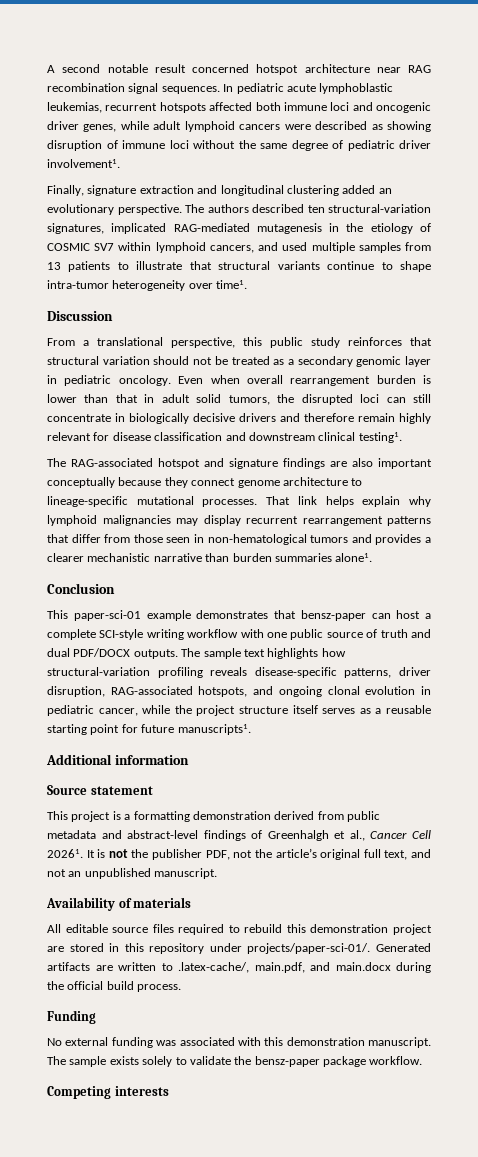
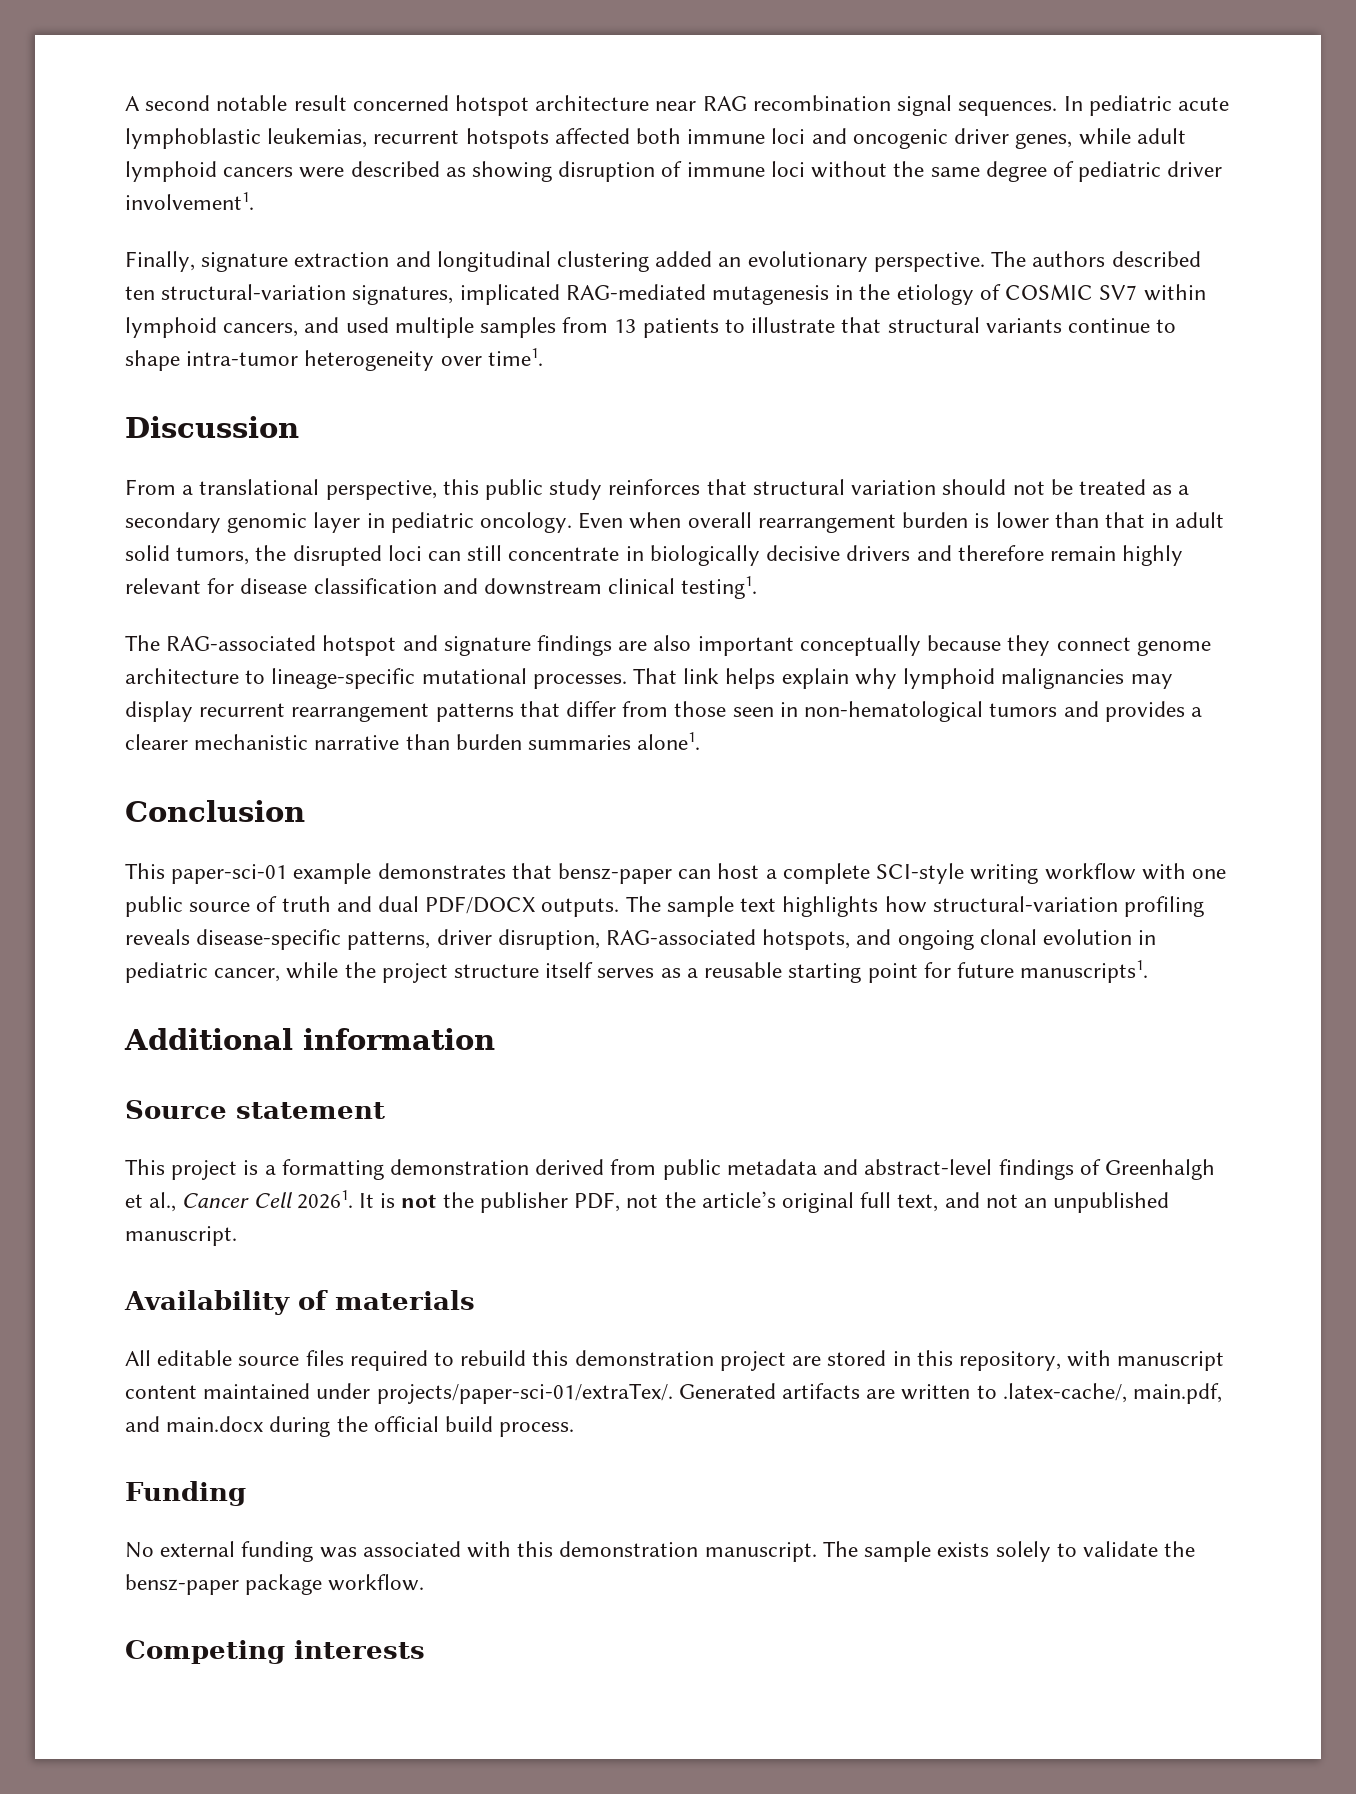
[149,943,371,954] repository under projects/paper-sci-01/. -> [958,1350,1225,1371] [125,1383,673,1404] repository, with manuscript content maintained under projects/paper-sci-01/extraTex/.

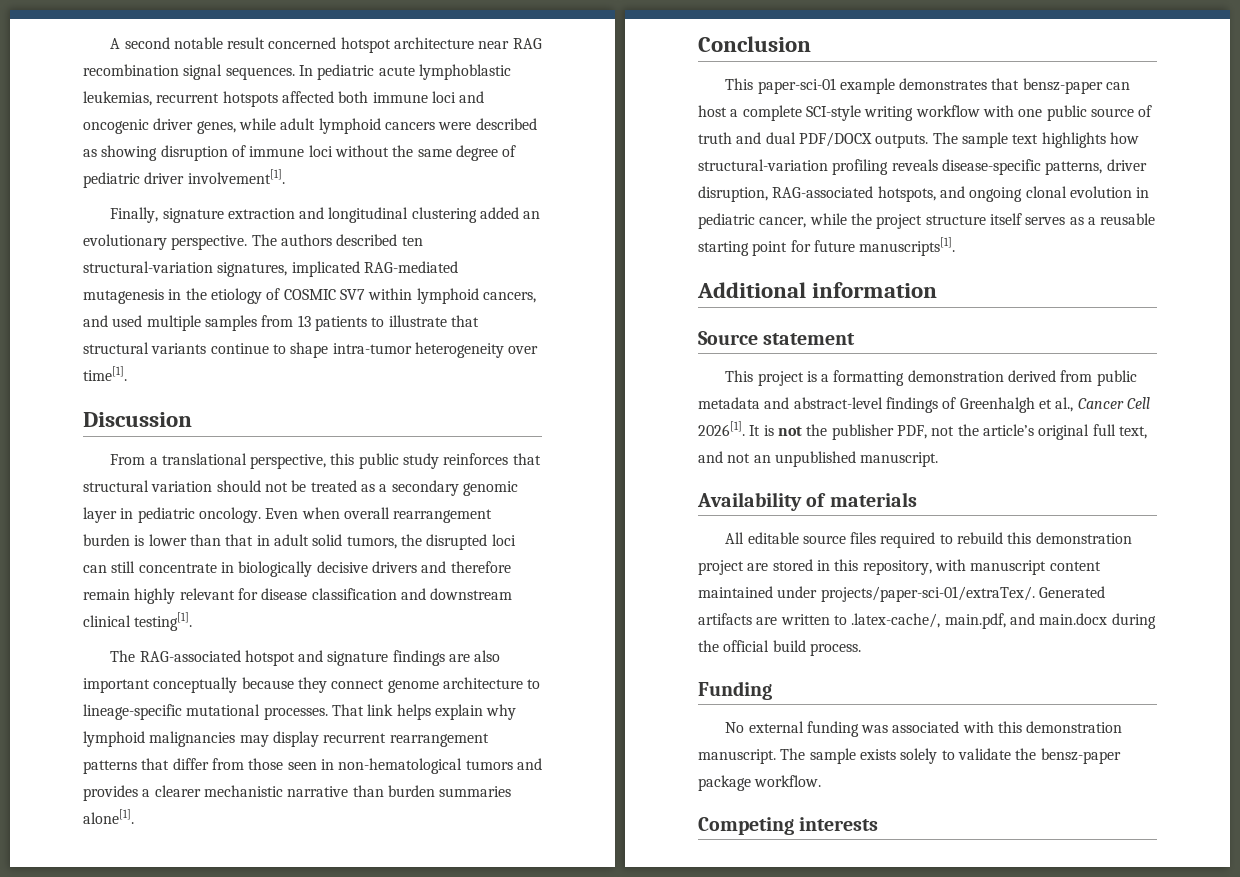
[125,192,254,210] involvement1. -> [187,169,285,184] involvement[1].
[487,348,543,366] time1. -> [83,366,127,381] time[1].
[681,576,758,599] testing1. -> [134,612,193,631] testing[1].
[637,732,701,750] alone1. -> [83,809,134,824] alone[1].
[1020,960,1149,983] manuscripts1. -> [859,237,956,256] manuscripts[1].
[296,1190,353,1209] 20261. -> [698,421,745,436] 2026[1].

